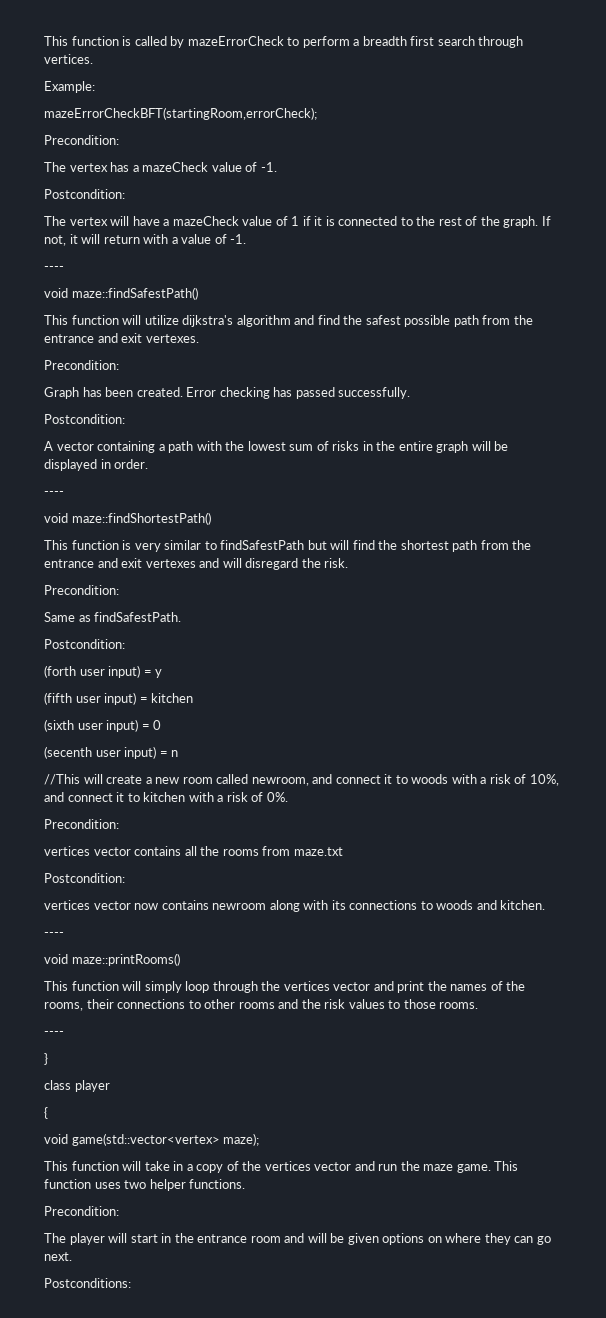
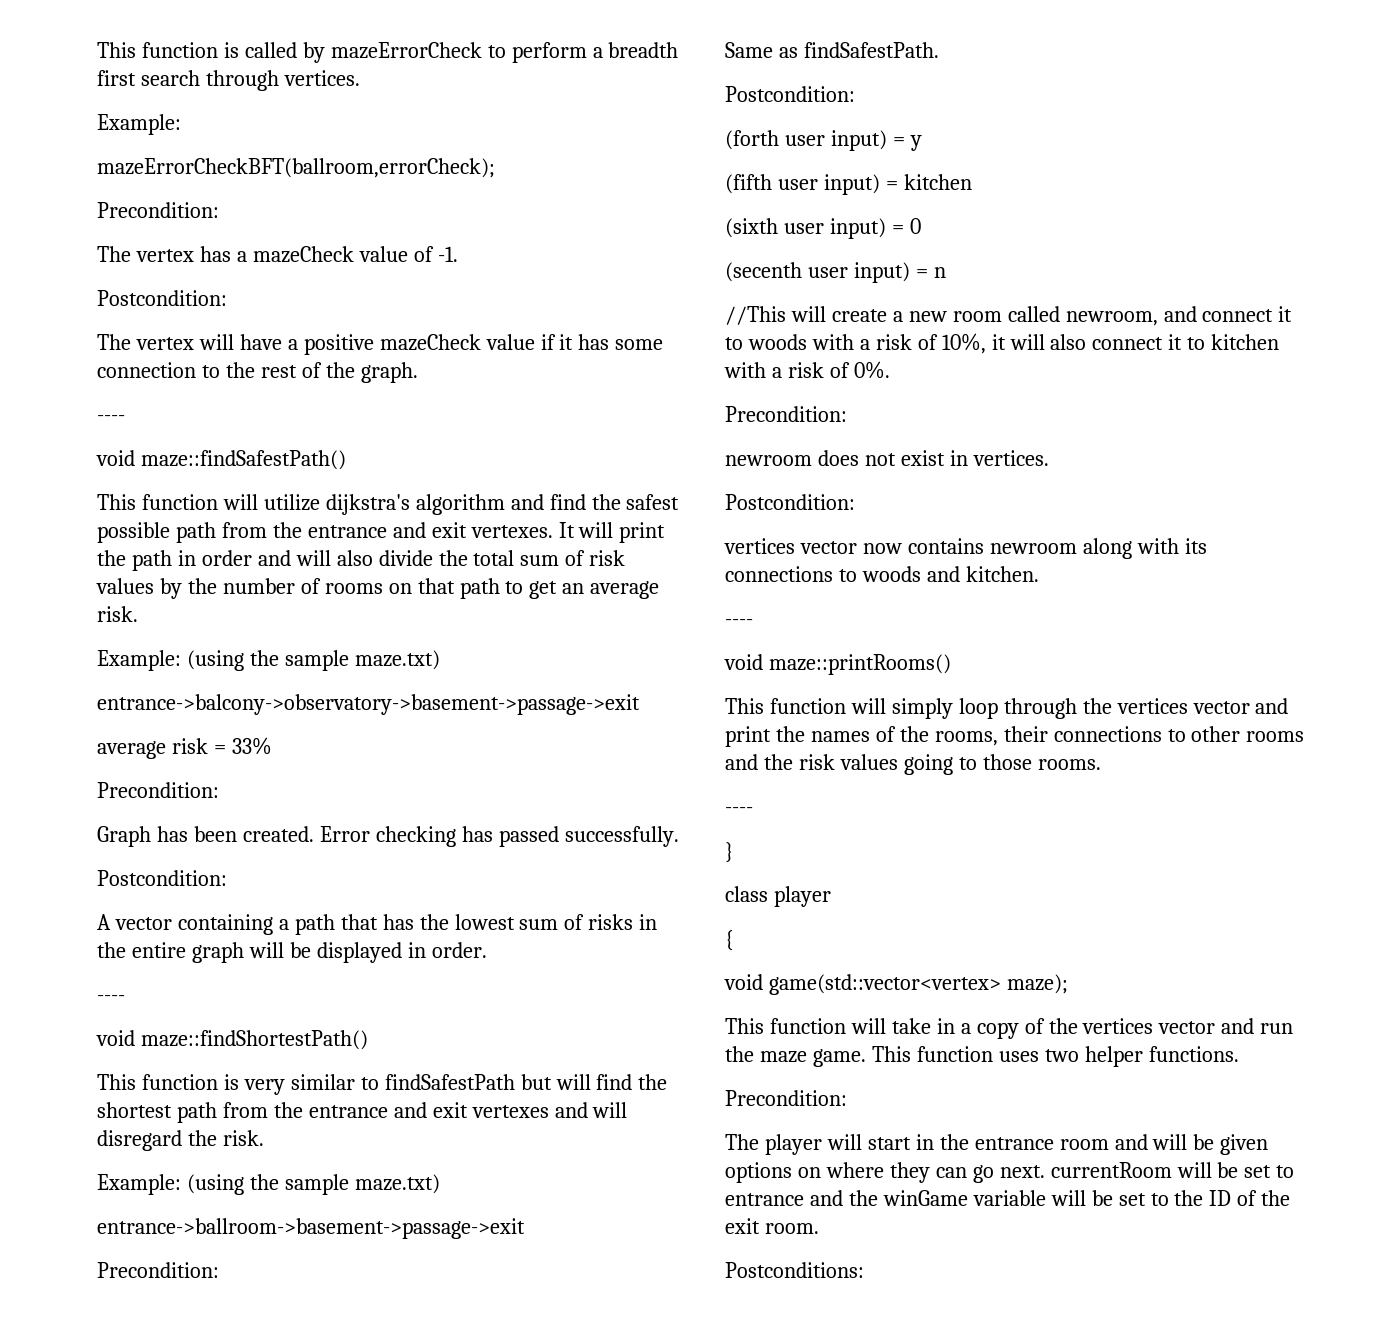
[44,107,317,120] mazeErrorCheckBFT(startingRoom,errorCheck); -> [97,158,495,178] mazeErrorCheckBFT(ballroom,errorCheck);
[172,216,398,226] mazeCheck value of 1 if it is connected -> [303,334,664,355] [97,362,196,378] positive mazeCheck value if it has some connection
[541,216,551,226] [44,234,247,246] If not, it will return with a value of -1. -> (418, 372) none
(199, 338) none -> [558,522,666,543] [97,550,626,571] [96,578,660,599] [97,606,138,622] [97,650,440,671] [97,694,640,715] [97,737,272,759] It will print the path in order and will also divide the total sum of risk values by the number of rooms on that path to get an average risk. // Example: (using the sample maze.txt) // entrance->balcony->observatory->basement->passage->exit // average risk = 33%
[196,441,222,451] with -> [340,914,414,930] that has
(349, 563) none -> [97,1174,440,1195] [97,1218,525,1239] // Example: (using the sample maze.txt) // entrance->ballroom->basement->passage->exit
[44,792,64,802] and -> [991,334,1087,350] it will also
[44,846,343,856] vertices vector contains all the rooms from maze.txt -> [725,450,1049,466] newroom does not exist in vertices.
(385, 1004) none -> [903,754,953,775] going
(72, 1256) none -> [1050,1162,1295,1178] [725,1190,1291,1206] [725,1218,819,1234] currentRoom will be set to entrance and the winGame variable will be set to the ID of the exit room.

